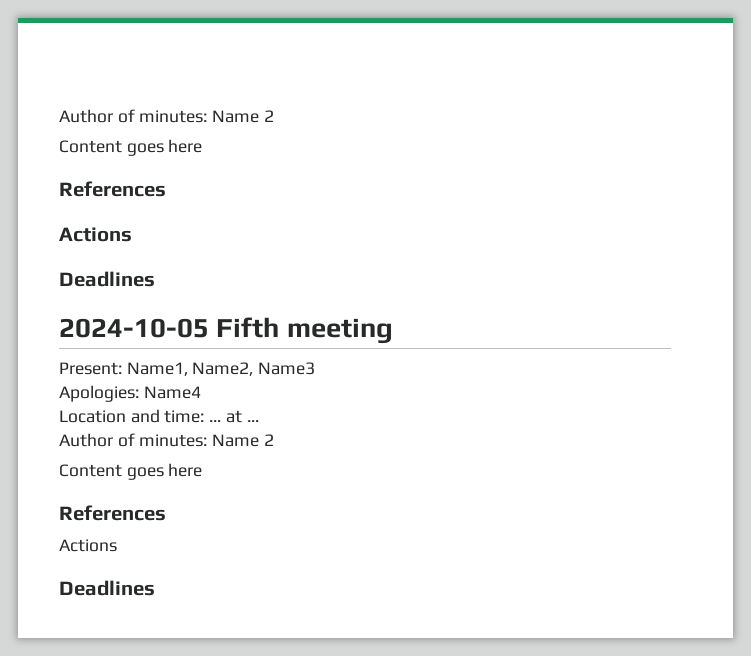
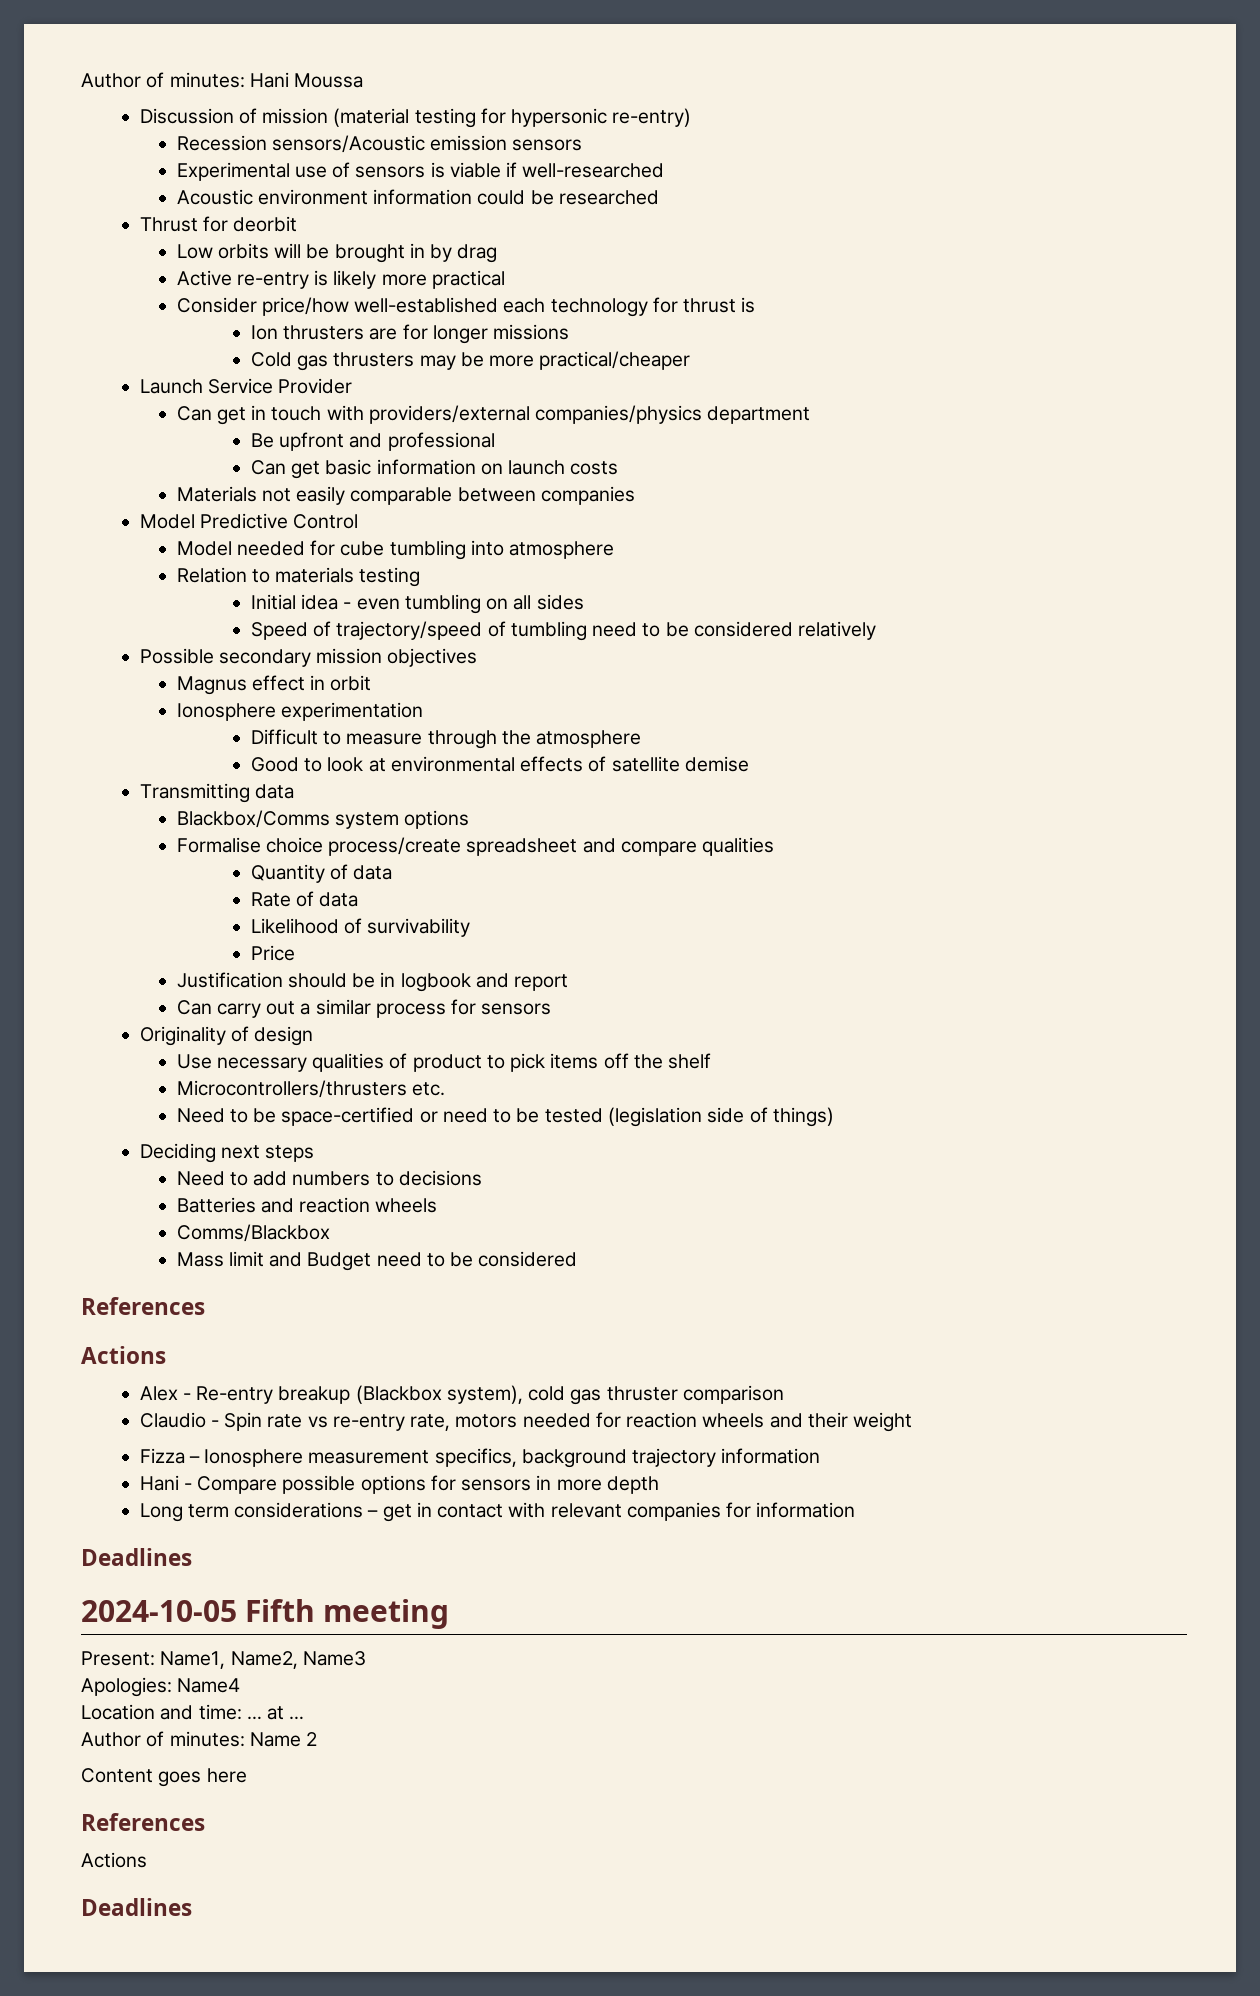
[59,109,274,123] [59,139,203,156] [59,181,166,197] [59,227,132,242] Author of minutes: Name 2 // Content goes here // References // Actions -> [81,72,364,88] [139,108,692,128] [176,135,583,153] [176,162,665,181] [176,189,659,205] [139,216,298,232] [176,243,498,263] [176,270,505,289] [176,297,756,317] [250,324,570,344] [250,351,691,371] [139,378,353,394] [176,405,811,425] [250,432,495,451] [250,459,619,479] [176,486,635,505] [139,513,359,529] [176,540,615,560] [176,567,421,587] [250,594,584,614] [250,621,877,641] [139,648,478,667] [176,675,372,695] [176,702,423,721] [250,729,642,749] [250,756,749,772] [139,783,294,803] [176,810,470,829] [176,837,775,856] [250,864,393,883] [250,891,359,907] [250,918,471,937] [250,945,295,961] [176,972,569,992] [176,999,552,1018] [139,1026,314,1046] [176,1053,712,1072] [176,1080,445,1098] [176,1107,834,1127] [139,1143,315,1163] [176,1170,482,1186] [176,1197,438,1213] [176,1224,330,1242] [176,1251,578,1271] [81,1297,205,1315] [81,1346,166,1364] [139,1385,784,1405] [139,1412,913,1432] [139,1448,821,1468] [139,1475,659,1494] [139,1502,856,1522] Author of minutes: Hani Moussa // Discussion of mission (material testing for hypersonic re-entry) // Recession sensors/Acoustic emission sensors // Experimental use of sensors is viable if well-researched // Acoustic environment information could be researched // Thrust for deorbit // Low orbits will be brought in by drag // Active re-entry is likely more practical // Consider price/how well-established each technology for thrust is // Ion thrusters are for longer missions // Cold gas thrusters may be more practical/cheaper // Launch Service Provider // Can get in touch with providers/external companies/physics department // Be upfront and professional // Can get basic information on launch costs // Materials not easily comparable between companies // Model Predictive Control // Model needed for cube tumbling into atmosphere // Relation to materials testing // Initial idea - even tumbling on all sides // Speed of trajectory/speed of tumbling need to be considered relatively // Possible secondary mission objectives // Magnus effect in orbit // Ionosphere experimentation // Difficult to measure through the atmosphere // Good to look at environmental effects of satellite demise // Transmitting data // Blackbox/Comms system options // Formalise choice process/create spreadsheet and compare qualities // Quantity of data // Rate of data // Likelihood of survivability // Price // Justification should be in logbook and report // Can carry out a similar process for sensors // Originality of design // Use necessary qualities of product to pick items off the shelf // Microcontrollers/thrusters etc. // Need to be space-certified or need to be tested (legislation side of things) // Deciding next steps // Need to add numbers to decisions // Batteries and reaction wheels // Comms/Blackbox // Mass limit and Budget need to be considered // References // Actions // Alex - Re-entry breakup (Blackbox system), cold gas thruster comparison // Claudio - Spin rate vs re-entry rate, motors needed for reaction wheels and their weight // Fizza – Ionosphere measurement specifics, background trajectory information // Hani - Compare possible options for sensors in more depth // Long term considerations – get in contact with relevant companies for information

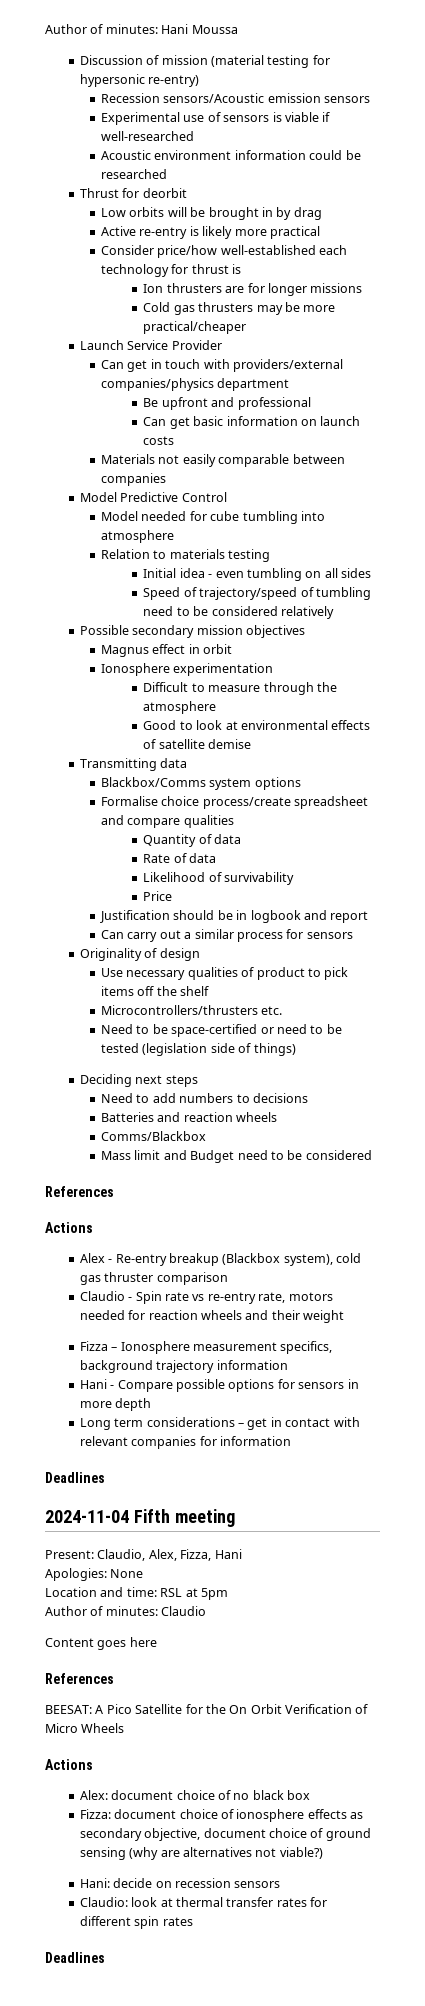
[81,1600,237,1622] 2024-10-05 -> [45,1510,129,1523] 2024-11-04
[160,1651,366,1669] [81,1677,241,1697] Name1, Name2, Name3 // Apologies: Name4 -> [97,1549,242,1561] [45,1568,144,1581] Claudio, Alex, Fizza, Hani // Apologies: None
[246,1706,305,1720] [81,1731,318,1747] … at … // Author of minutes: Name 2 -> [160,1588,228,1600] [45,1606,207,1616] RSL at 5pm // Author of minutes: Claudio
[81,1852,147,1868] Actions -> [45,1704,369,1714] [45,1723,125,1733] [45,1759,93,1770] [79,1790,311,1800] [79,1809,364,1822] [79,1828,371,1841] [79,1847,323,1860] [79,1878,281,1888] [79,1897,328,1907] [79,1916,193,1929] BEESAT: A Pico Satellite for the On Orbit Verification of Micro Wheels // Actions // Alex: document choice of no black box // Fizza: document choice of ionosphere effects as secondary objective, document choice of ground sensing (why are alternatives not viable?) // Hani: decide on recession sensors // Claudio: look at thermal transfer rates for different spin rates

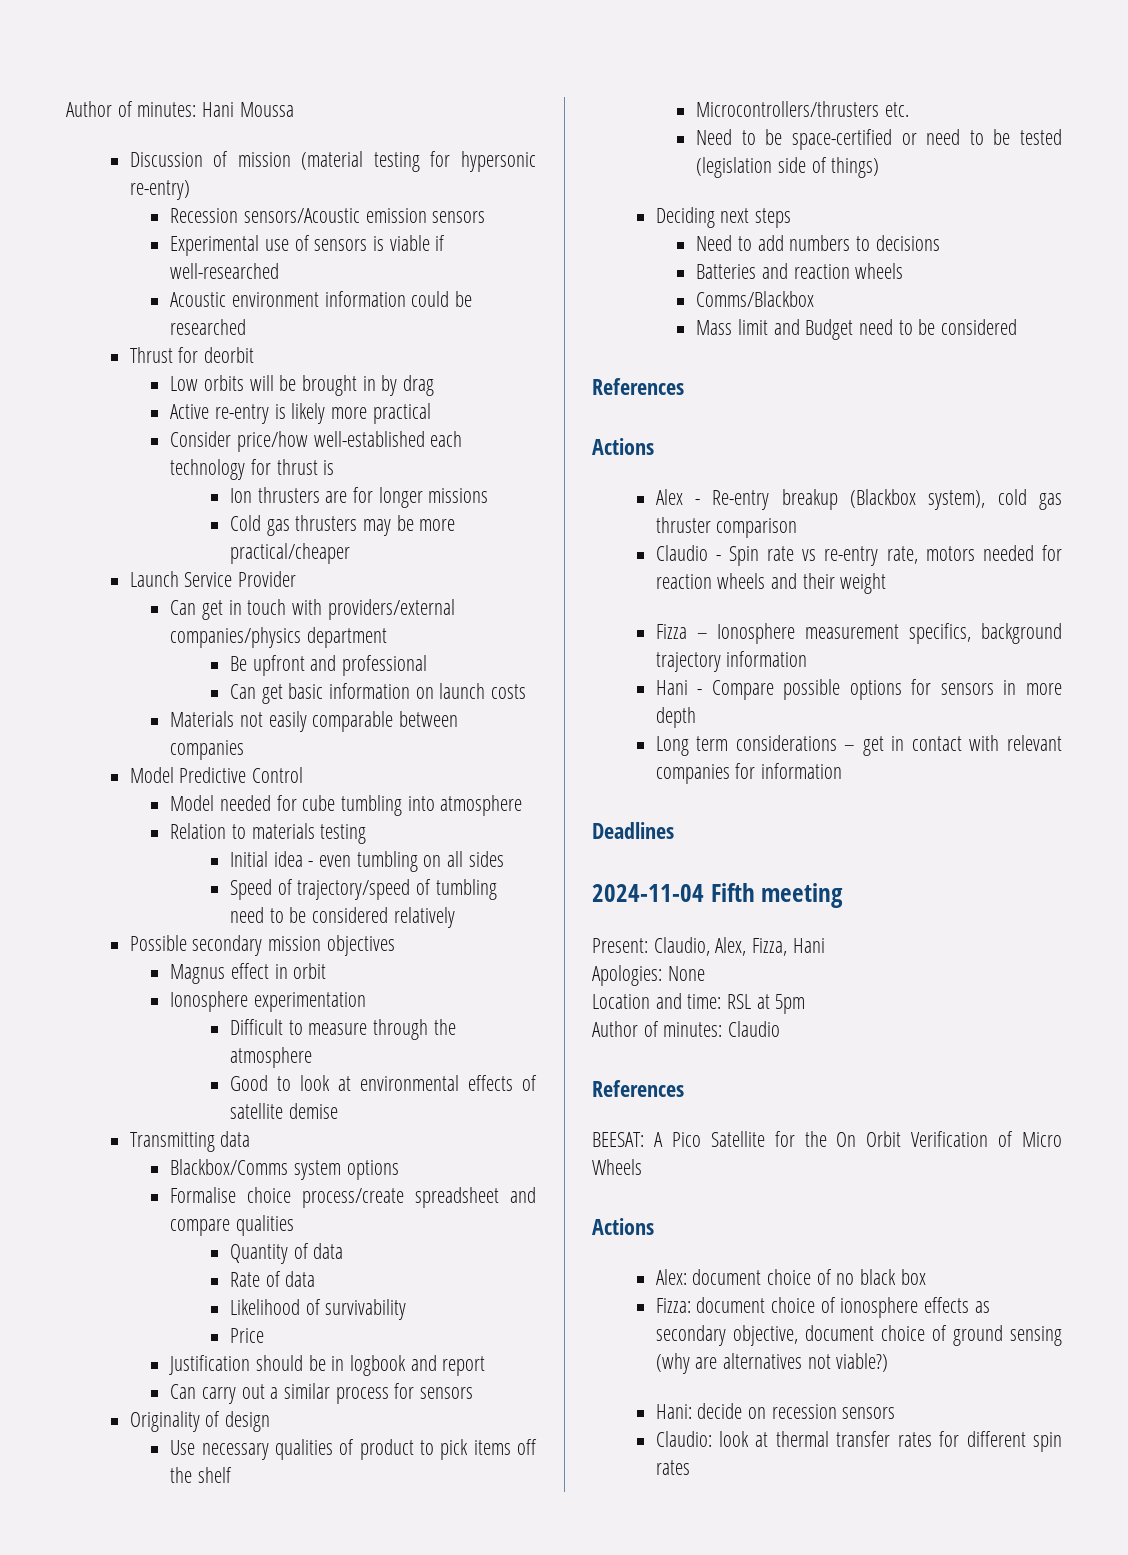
[45,1637,157,1650] // Content goes here -> (781, 1029) none
[45,1952,105,1963] // Deadlines -> (690, 1467) none

